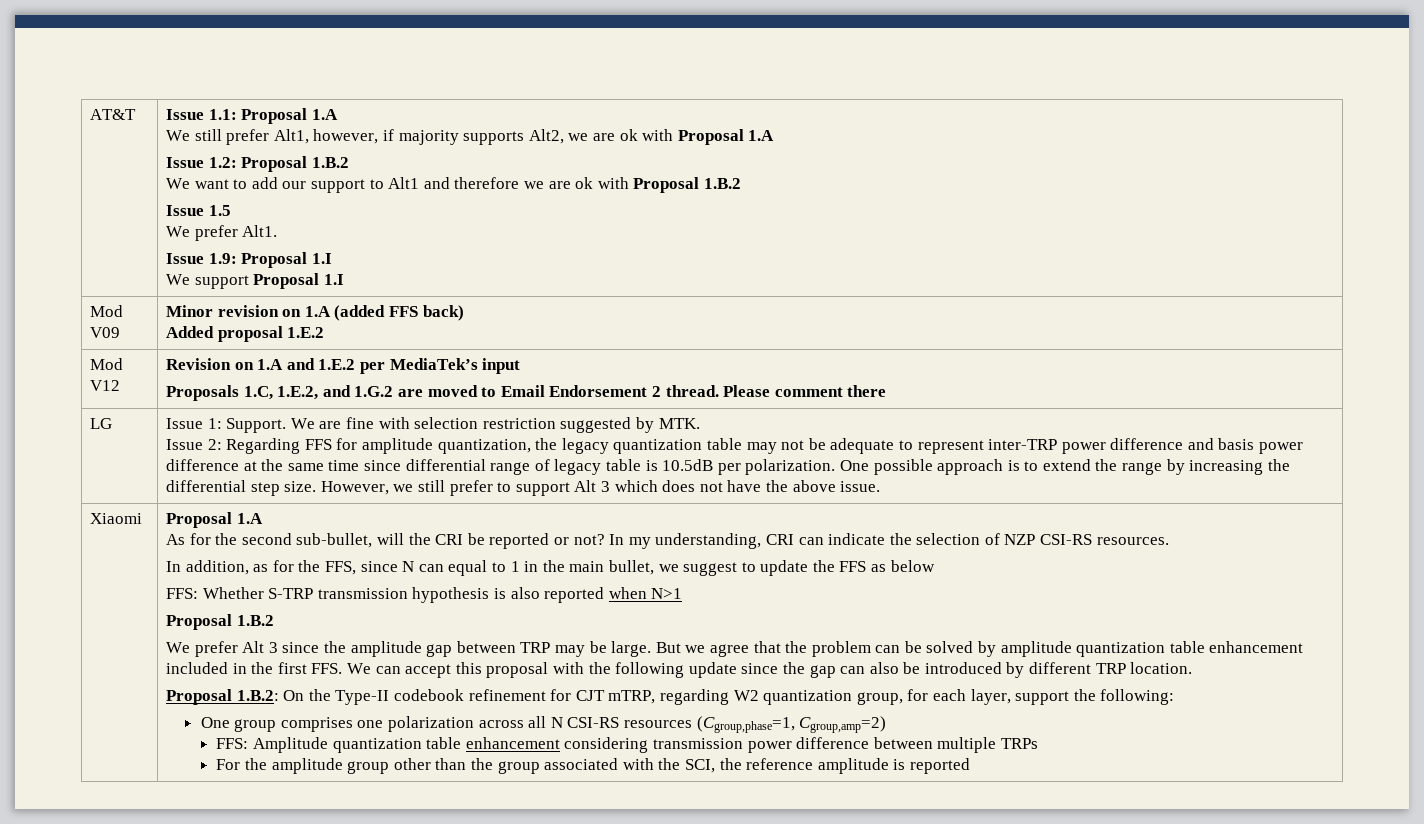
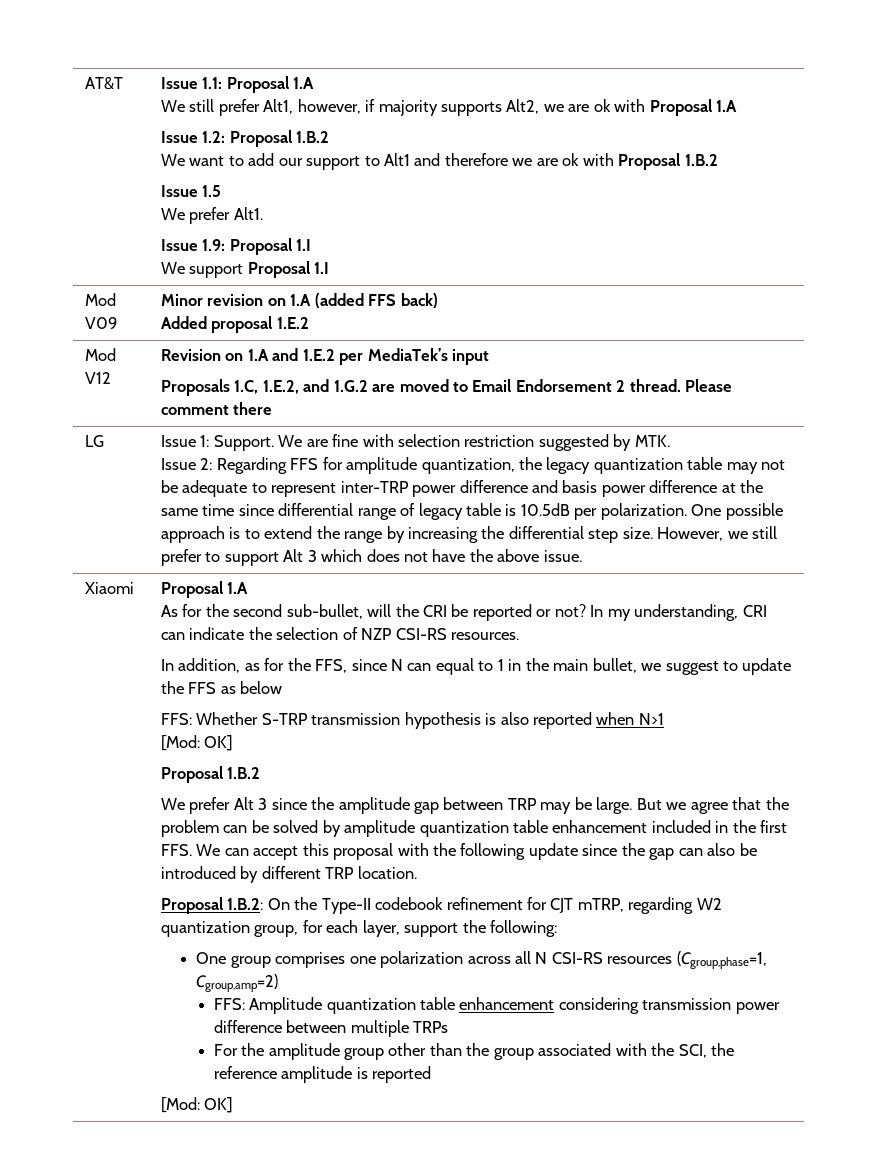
(683, 593) none -> [160,735,234,751] // [Mod: OK]
(970, 766) none -> [160,1097,234,1113] // [Mod: OK]

